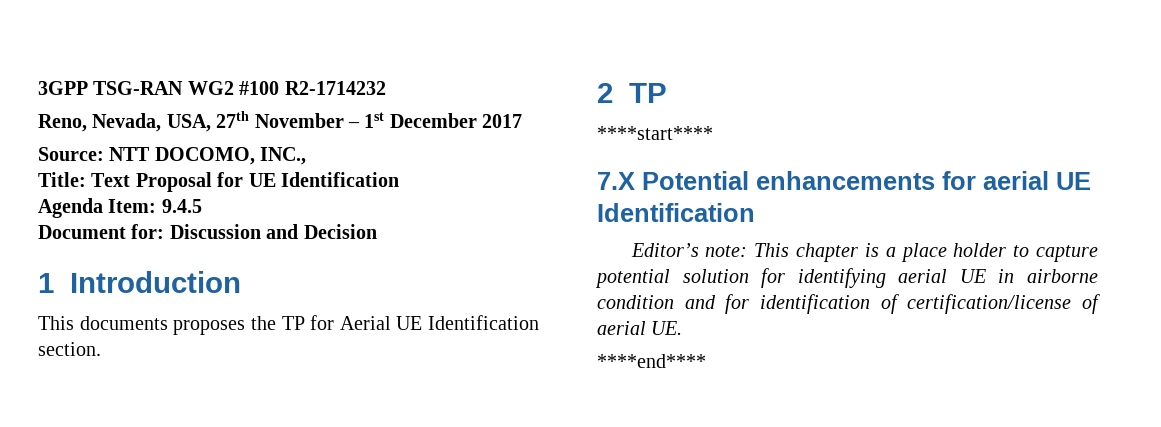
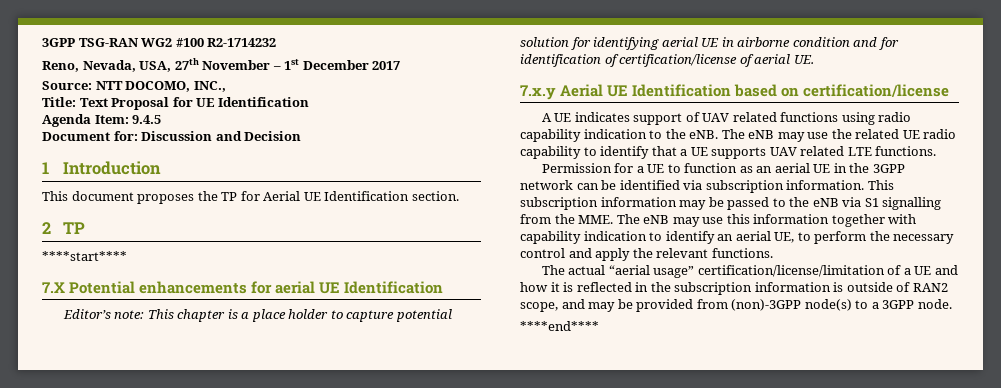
[79,316,168,330] documents -> [71,191,134,201] document
(683, 328) none -> [520,84,950,100] [541,112,912,125] [520,129,957,142] [520,146,937,159] [541,163,905,173] [520,180,894,193] [520,197,942,210] [520,214,917,227] [520,231,955,244] [520,248,773,261] [541,265,958,278] [520,282,948,295] [520,299,952,312] // 7.x.y Aerial UE Identification based on certification/license // A UE indicates support of UAV related functions using radio capability indication to the eNB. The eNB may use the related UE radio capability to identify that a UE supports UAV related LTE functions. // Permission for a UE to function as an aerial UE in the 3GPP network can be identified via subscription information. This subscription information may be passed to the eNB via S1 signalling from the MME. The eNB may use this information together with capability indication to identify an aerial UE, to perform the necessary control and apply the relevant functions. // The actual “aerial usage” certification/license/limitation of a UE and how it is reflected in the subscription information is outside of RAN2 scope, and may be provided from (non)-3GPP node(s) to a 3GPP node.

